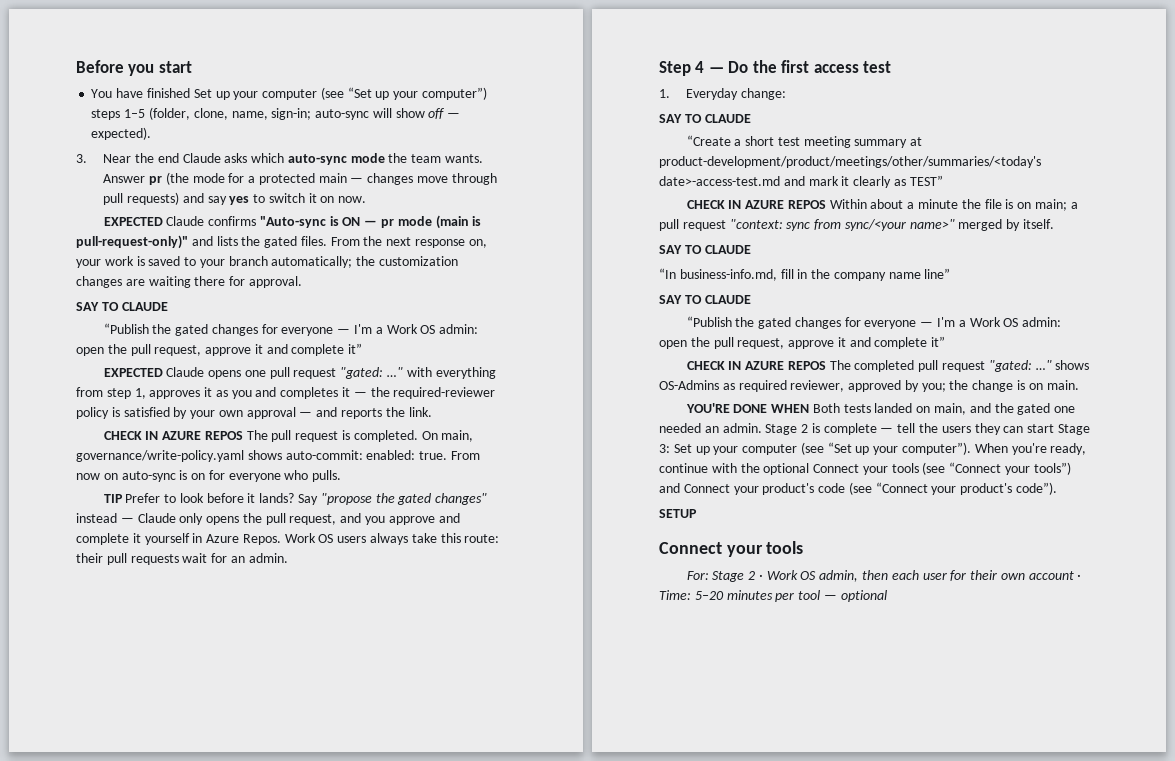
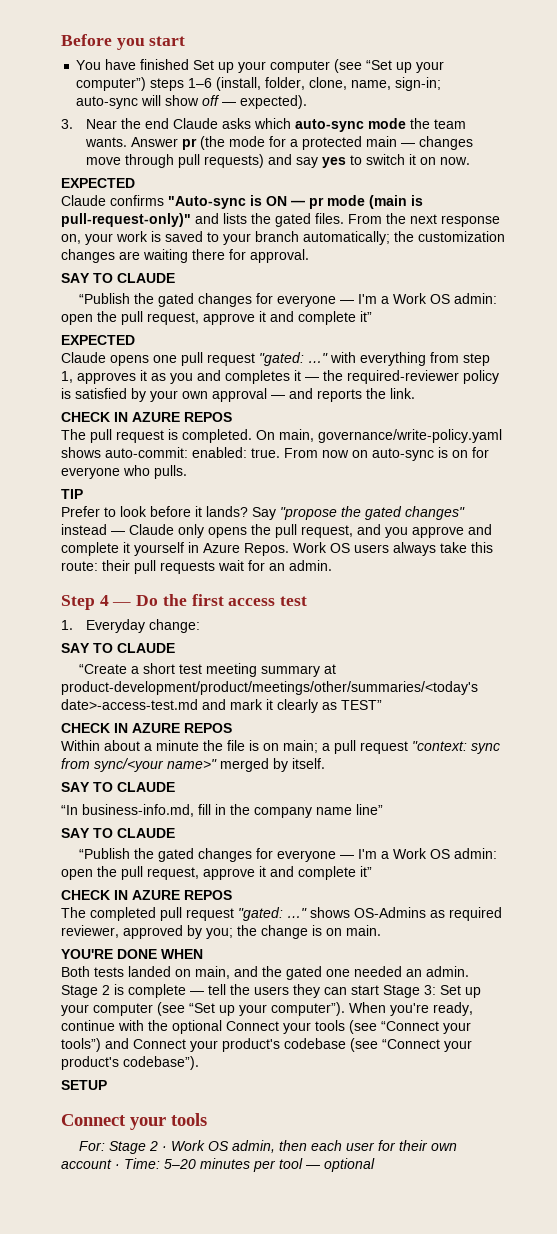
[124,107,190,120] 1–5 (folder, -> [188,77,306,91] 1–6 (install, folder,
(163, 221) none -> (135, 183) //
(163, 372) none -> (135, 340) //
(243, 435) none -> (232, 417) //
(123, 498) none -> (83, 494) //
(826, 204) none -> (232, 728) //
(826, 365) none -> (232, 895) //
(810, 408) none -> (203, 954) //
[818,483,846,493] code -> [284,1038,346,1049] codebase
[1016,482,1058,495] code”). -> [123,1056,199,1070] codebase”).

